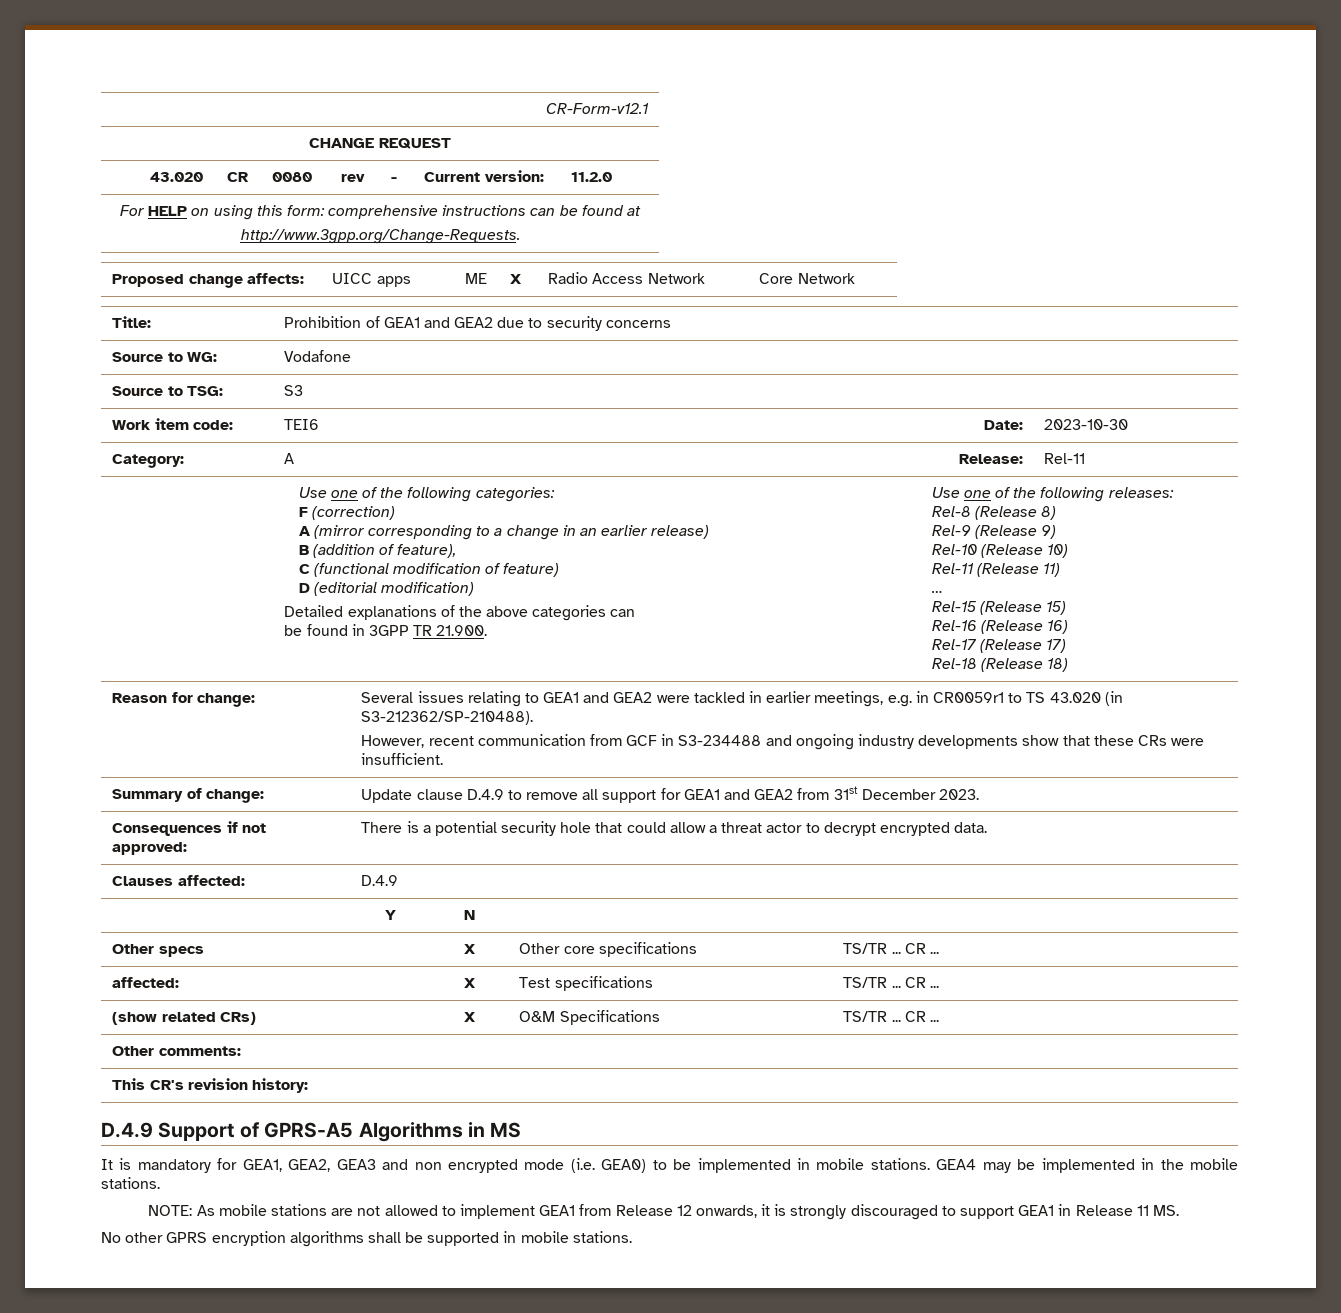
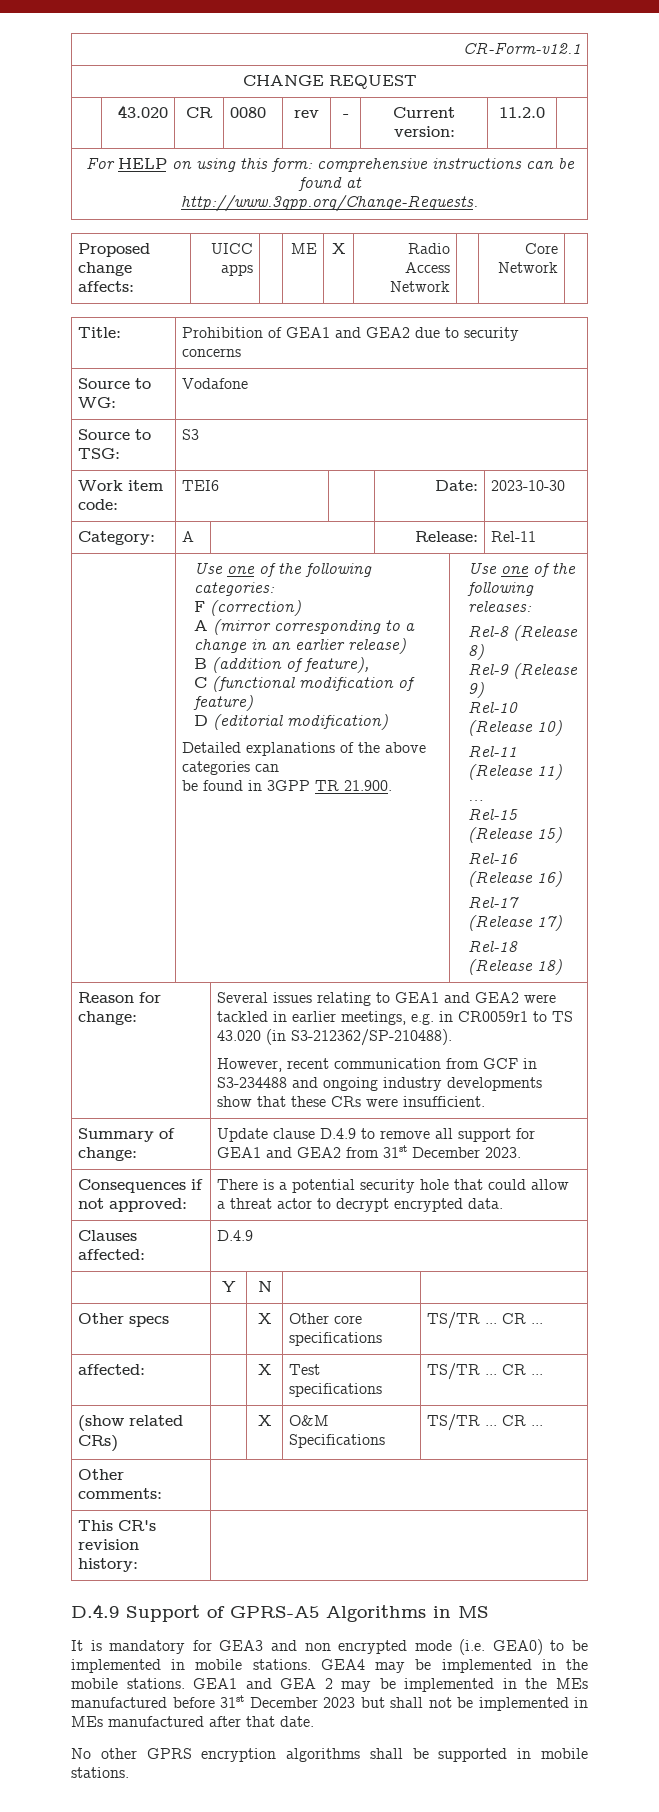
[242,1159,331,1172] GEA1, GEA2, -> (212, 1645) none
[148,1204,1179,1220] // NOTE: As mobile stations are not allowed to implement GEA1 from Release 12 onwards, it is strongly discouraged to support GEA1 in Release 11 MS. -> [193,1678,588,1692] [71,1695,588,1711] [71,1716,314,1727] GEA1 and GEA 2 may be implemented in the MEs manufactured before 31st December 2023 but shall not be implemented in MEs manufactured after that date.

